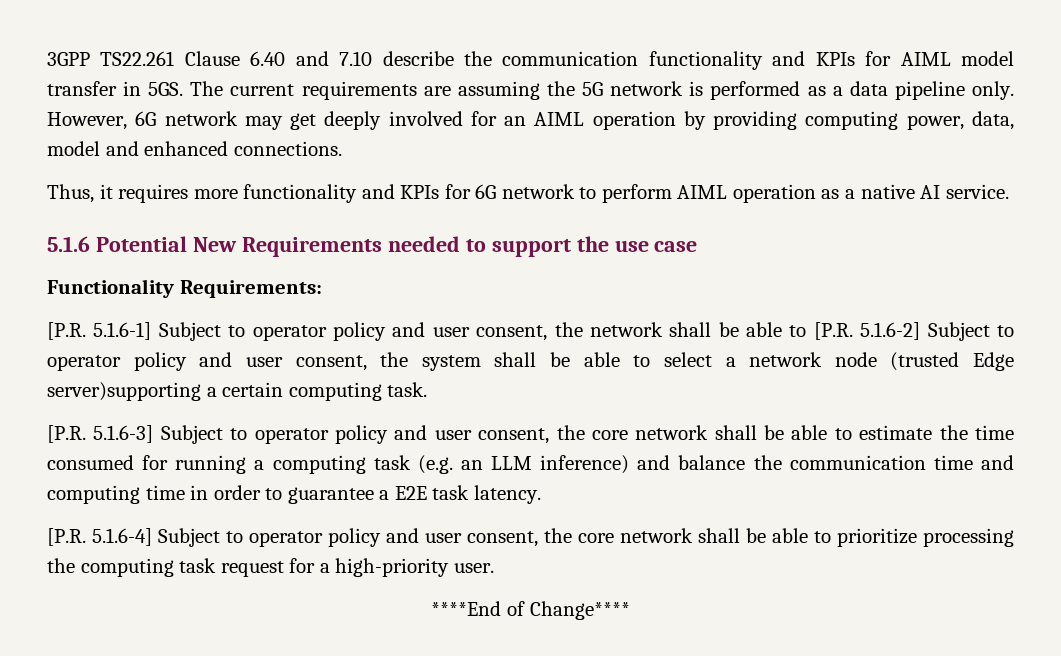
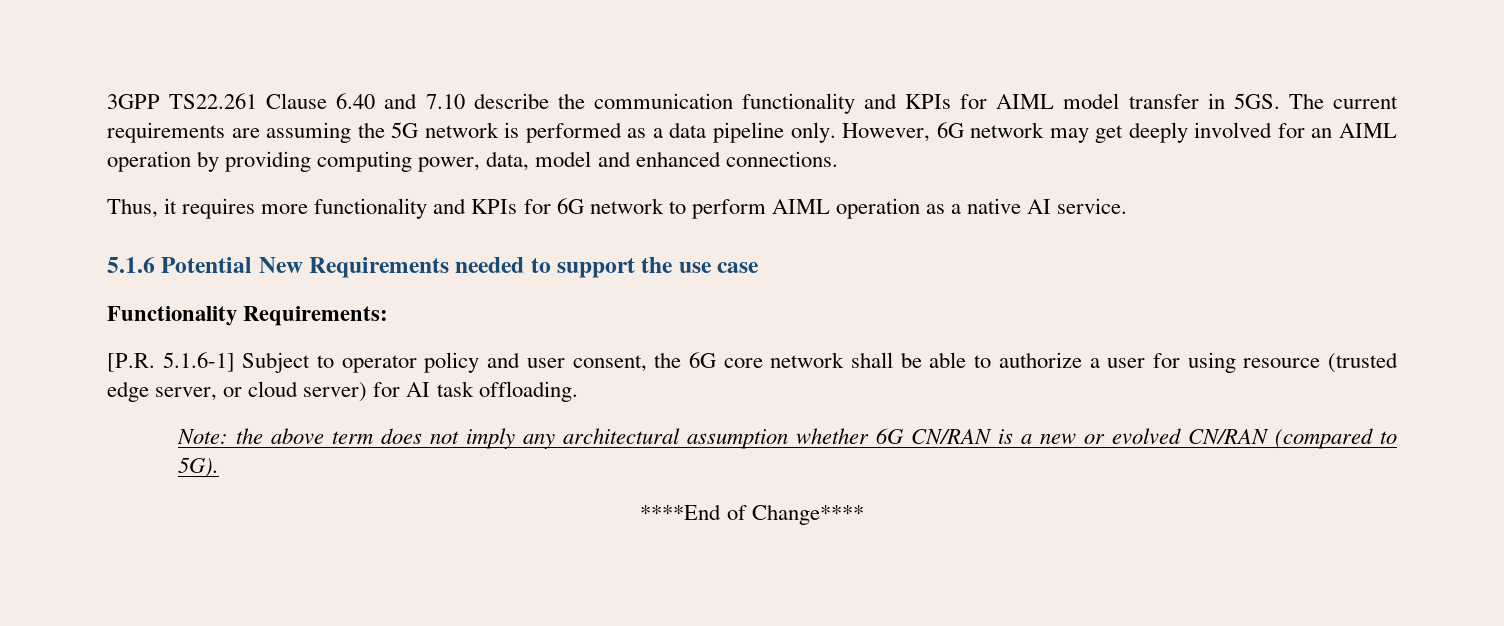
[589,322,1015,341] [47,352,1014,371] [47,382,428,401] [47,425,1015,444] [47,455,1014,474] [47,485,541,504] [47,528,1014,547] [47,558,494,577] network shall be able to [P.R. 5.1.6-2] Subject to operator policy and user consent, the system shall be able to select a network node (trusted Edge server)supporting a certain computing task. // [P.R. 5.1.6-3] Subject to operator policy and user consent, the core network shall be able to estimate the time consumed for running a computing task (e.g. an LLM inference) and balance the communication time and computing time in order to guarantee a E2E task latency. // [P.R. 5.1.6-4] Subject to operator policy and user consent, the core network shall be able to prioritize processing the computing task request for a high-priority user. -> [688,352,1398,373] [107,381,578,402] [176,428,1397,449] [177,458,219,478] 6G core network shall be able to authorize a user for using resource (trusted edge server, or cloud server) for AI task offloading. // Note: the above term does not imply any architectural assumption whether 6G CN/RAN is a new or evolved CN/RAN (compared to 5G).

